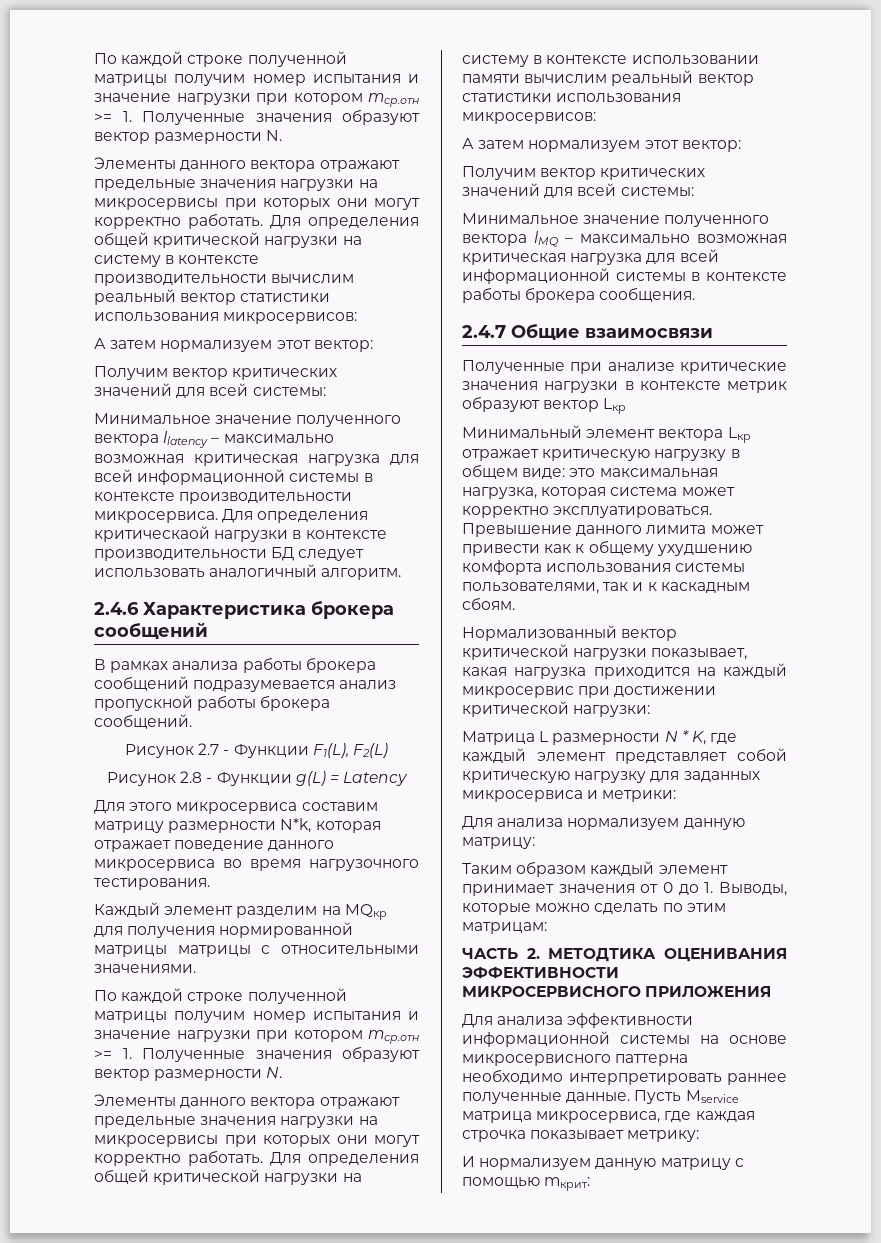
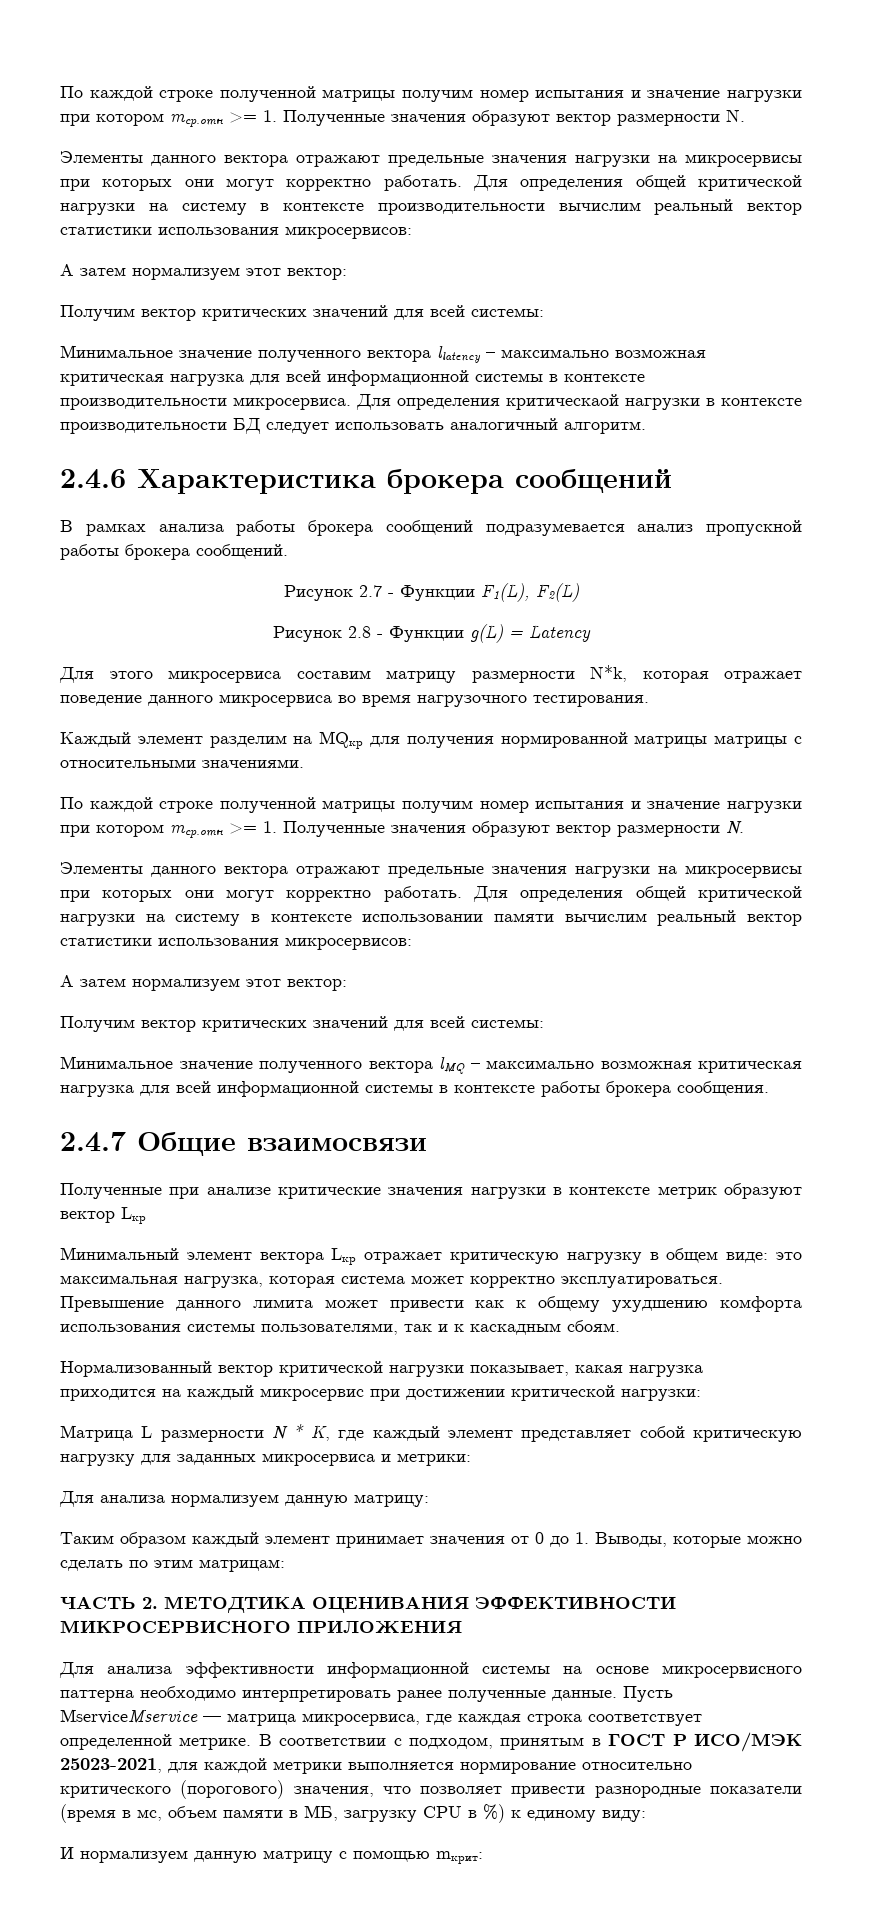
[727,1073,787,1085] раннее -> [397,1690,442,1702] ранее
[685,1090,739,1103] Mservice -> [60,1709,221,1724] MserviceMservice —
[462,1130,700,1142] строчка показывает метрику: -> [527,1714,702,1726] [60,1732,802,1752] [60,1758,692,1774] [60,1780,802,1799] [60,1804,646,1823] строка соответствует определенной метрике. В соответствии с подходом, принятым в ГОСТ Р ИСО/МЭК 25023-2021, для каждой метрики выполняется нормирование относительно критического (порогового) значения, что позволяет привести разнородные показатели (время в мс, объем памяти в МБ, загрузку CPU в %) к единому виду:

